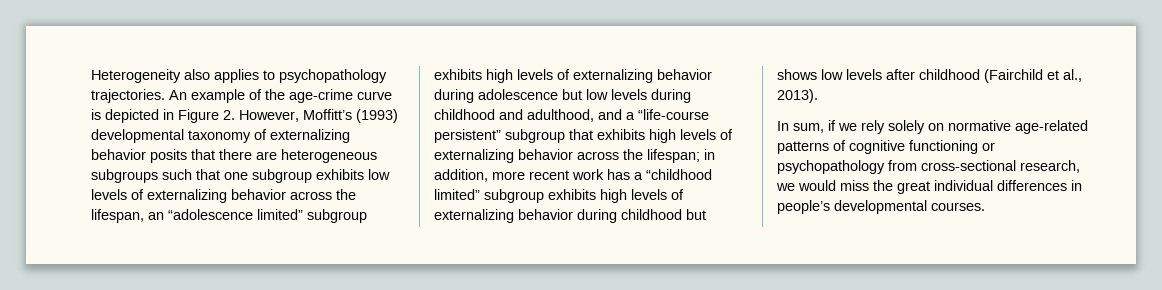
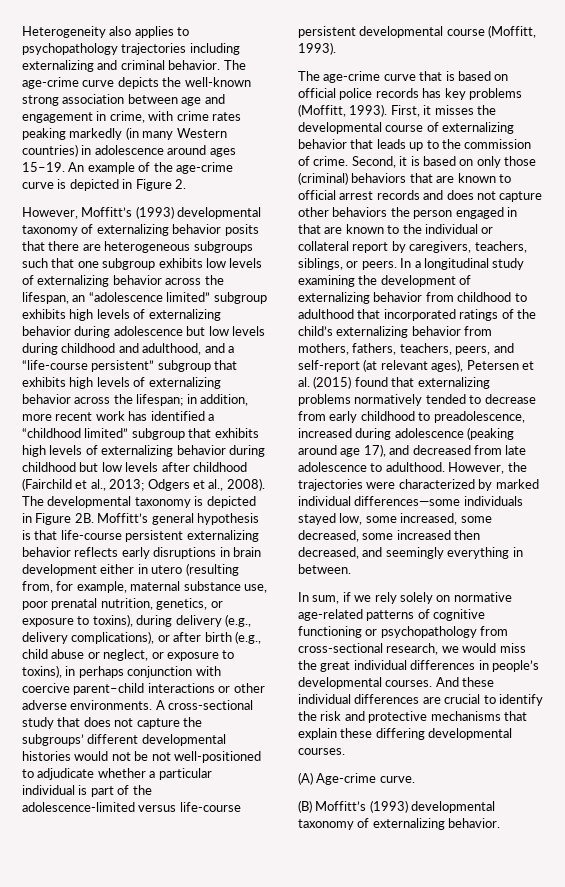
[91,89,165,103] trajectories. -> [121,43,240,55] [22,60,246,72] [22,77,251,89] [22,94,225,106] [22,111,241,123] [22,127,227,140] [22,144,236,157] [22,162,65,172] trajectories including externalizing and criminal behavior. The age-crime curve depicts the well-known strong association between age and engagement in crime, with crime rates peaking markedly (in many Western countries) in adolescence around ages 15–19.
(235, 115) none -> (186, 184) //
(630, 174) none -> [150,411,205,421] identified
(544, 196) none -> [188,428,212,438] that
[777,69,817,80] shows -> (99, 467) none
[777,89,818,103] 2013). -> [109,478,265,491] [22,496,256,508] [22,513,259,525] [22,530,259,542] [22,547,261,559] [22,563,239,576] [22,581,267,593] [22,598,223,610] [22,614,251,627] [22,631,261,644] [22,649,235,661] [22,665,221,678] [22,683,265,695] [22,700,254,710] [22,717,202,729] [22,734,226,746] [22,751,261,763] [22,768,212,780] [22,785,152,797] [22,802,241,812] [298,25,537,38] [298,42,336,55] [298,71,509,83] [298,88,522,100] [298,104,496,117] [298,122,515,134] [298,139,532,151] [298,156,536,168] [298,172,511,185] [298,190,543,202] [298,207,517,219] [298,224,494,234] [298,241,527,253] [298,258,525,270] [298,275,472,287] [298,292,527,304] [298,309,536,321] [298,326,493,338] [298,343,514,355] [298,359,534,372] [298,376,490,389] [298,394,536,406] [298,411,525,423] [298,427,515,440] [298,444,527,457] [298,462,527,474] [298,479,539,491] [298,496,523,506] [298,513,492,525] [298,530,481,542] [298,547,523,559] [298,564,351,574] 2013; Odgers et al., 2008). The developmental taxonomy is depicted in Figure 2B. Moffitt’s general hypothesis is that life-course persistent externalizing behavior reflects early disruptions in brain development either in utero (resulting from, for example, maternal substance use, poor prenatal nutrition, genetics, or exposure to toxins), during delivery (e.g., delivery complications), or after birth (e.g., child abuse or neglect, or exposure to toxins), in perhaps conjunction with coercive parent–child interactions or other adverse environments. A cross-sectional study that does not capture the subgroups’ different developmental histories would not be not well-positioned to adjudicate whether a particular individual is part of the adolescence-limited versus life-course persistent developmental course (Moffitt, 1993). // The age-crime curve that is based on official police records has key problems (Moffitt, 1993). First, it misses the developmental course of externalizing behavior that leads up to the commission of crime. Second, it is based on only those (criminal) behaviors that are known to official arrest records and does not capture other behaviors the person engaged in that are known to the individual or collateral report by caregivers, teachers, siblings, or peers. In a longitudinal study examining the development of externalizing behavior from childhood to adulthood that incorporated ratings of the child’s externalizing behavior from mothers, fathers, teachers, peers, and self-report (at relevant ages), Petersen et al. (2015) found that externalizing problems normatively tended to decrease from early childhood to preadolescence, increased during adolescence (peaking around age 17), and decreased from late adolescence to adulthood. However, the trajectories were characterized by marked individual differences—some individuals stayed low, some increased, some decreased, some increased then decreased, and seemingly everything in between.
(985, 206) none -> [435,677,495,687] [298,694,543,706] [298,711,527,723] [298,728,513,740] [298,748,345,755] [298,772,415,785] [298,800,496,813] [298,818,501,830] And these individual differences are crucial to identify the risk and protective mechanisms that explain these differing developmental courses. // (A) Age-crime curve. // (B) Moffitt’s (1993) developmental taxonomy of externalizing behavior.

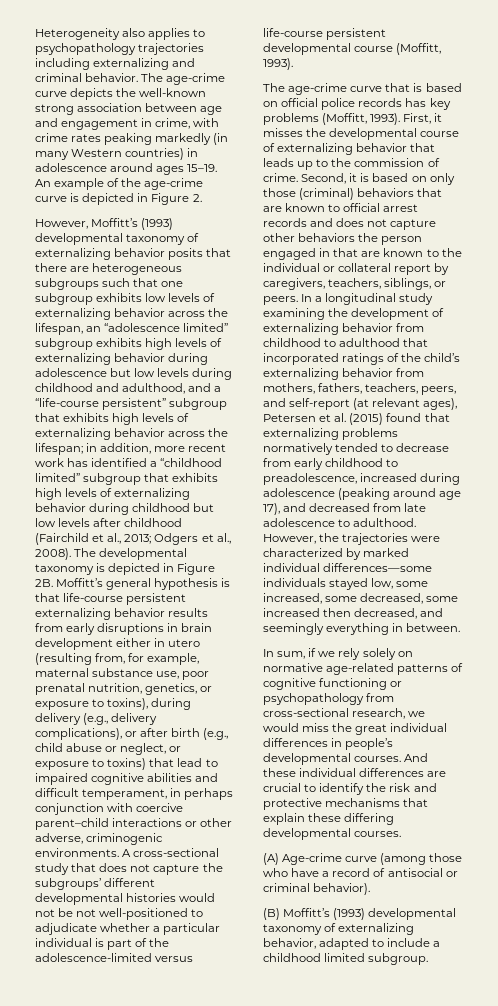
[74,547,119,557] reflects -> [168,608,209,617] [35,623,63,632] results from
[22,665,62,678] toxins), -> [107,758,218,770] [35,773,219,785] [35,788,168,800] toxins) that lead to impaired cognitive abilities and difficult temperament,
[22,700,67,710] adverse -> [35,833,164,845] adverse, criminogenic
[379,776,415,783] curve. -> [345,853,463,865] [263,868,458,877] [263,883,371,895] curve (among those who have a record of antisocial or criminal behavior).
[448,818,501,828] behavior. -> [263,938,441,950] [263,953,429,965] behavior, adapted to include a childhood limited subgroup.

